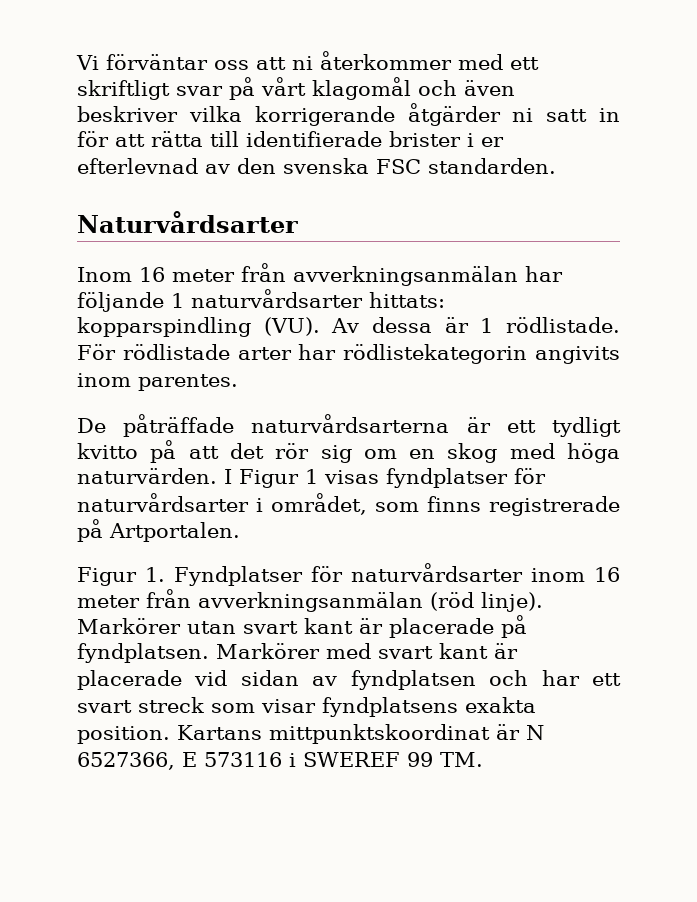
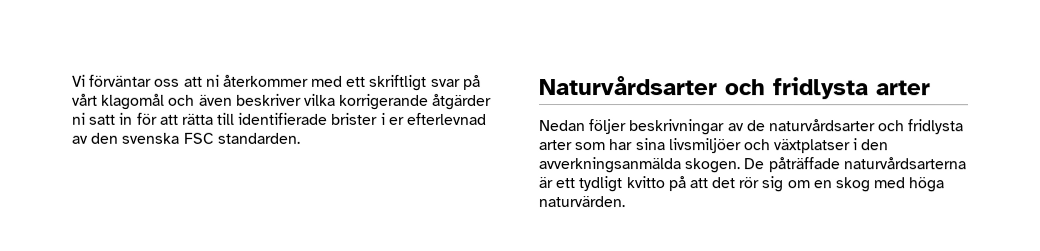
[77,263,563,286] [77,289,445,312] [77,317,620,337] [77,344,620,364] [77,373,238,391] // Inom 16 meter från avverkningsanmälan har följande 1 naturvårdsarter hittats: kopparspindling (VU). Av dessa är 1 rödlistade. För rödlistade arter har rödlistekategorin angivits inom parentes. // -> [725,77,931,100] [538,119,965,136] [538,138,889,154] [538,157,741,174] och fridlysta arter // Nedan följer beskrivningar av de naturvårdsarter och fridlysta arter som har sina livsmiljöer och växtplatser i den avverkningsanmälda skogen.
[224,468,546,488] [77,493,620,516] [77,519,240,542] [77,563,620,586] [77,589,543,612] [77,615,527,638] [77,643,518,663] [77,670,621,690] [77,697,536,717] [77,724,544,744] [77,752,483,770] I Figur 1 visas fyndplatser för naturvårdsarter i området, som finns registrerade på Artportalen. // Figur 1. Fyndplatser för naturvårdsarter inom 16 meter från avverkningsanmälan (röd linje). Markörer utan svart kant är placerade på fyndplatsen. Markörer med svart kant är placerade vid sidan av fyndplatsen och har ett svart streck som visar fyndplatsens exakta position. Kartans mittpunktskoordinat är N 6527366, E 573116 i SWEREF 99 TM. -> (625, 202) none

